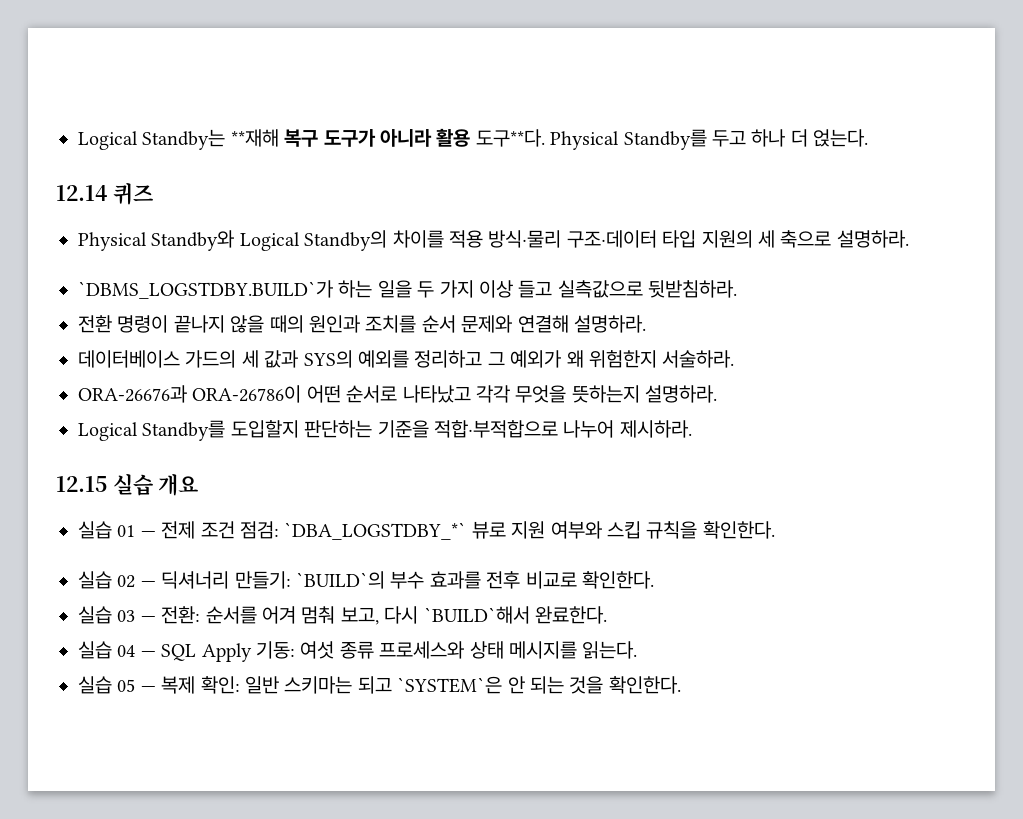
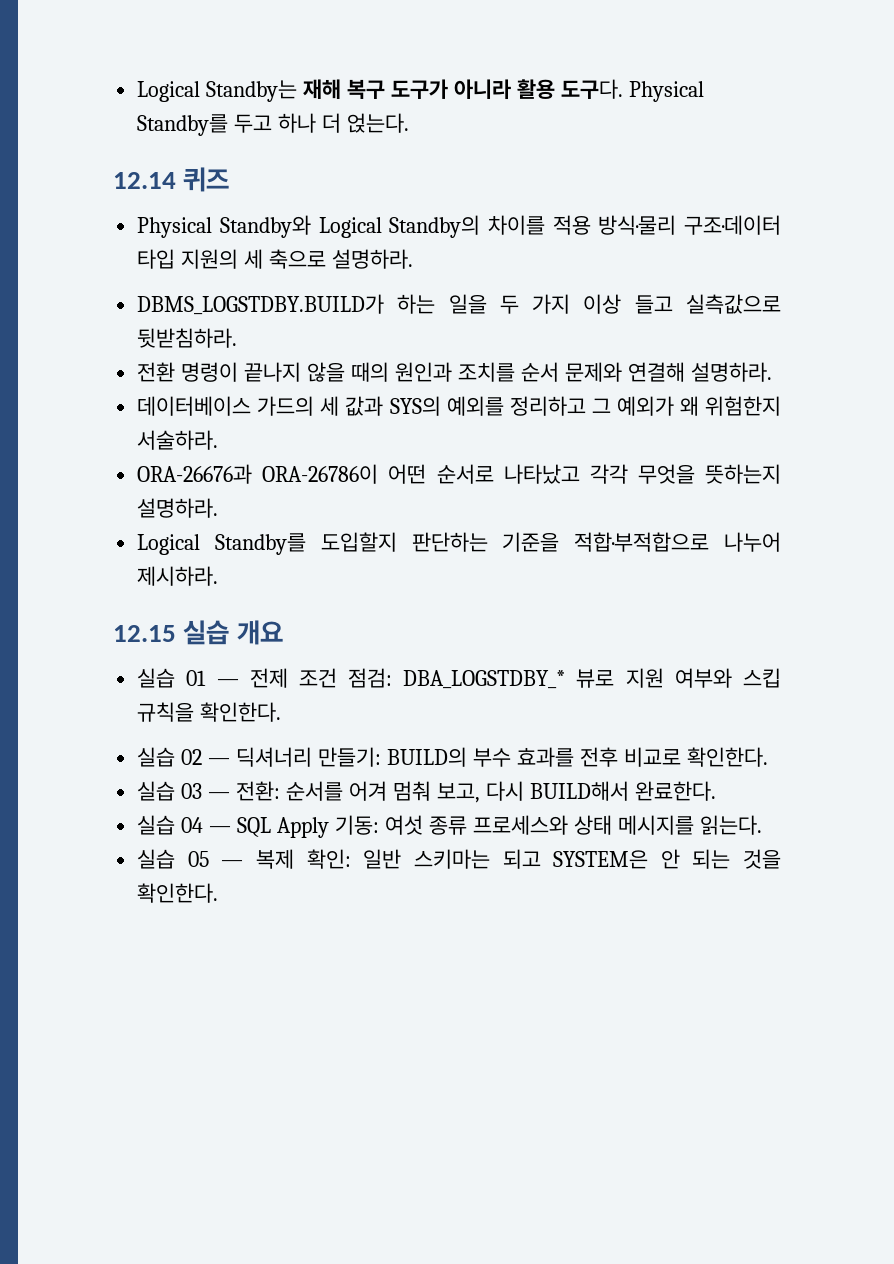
[230,129,279,147] **재해 -> [303,79,342,99] 재해
[475,129,545,147] 도구**다. -> [560,79,623,99] 도구다.
[78,280,333,299] `DBMS_LOGSTDBY.BUILD`가 -> [137,294,385,315] DBMS_LOGSTDBY.BUILD가
[284,522,467,540] `DBA_LOGSTDBY_*` -> [403,670,566,689] DBA_LOGSTDBY_*
[296,571,385,589] `BUILD`의 -> [386,747,467,767] BUILD의
[423,606,530,624] `BUILD`해서 -> [529,781,629,801] BUILD해서
[397,676,503,694] `SYSTEM`은 -> [553,850,649,869] SYSTEM은

